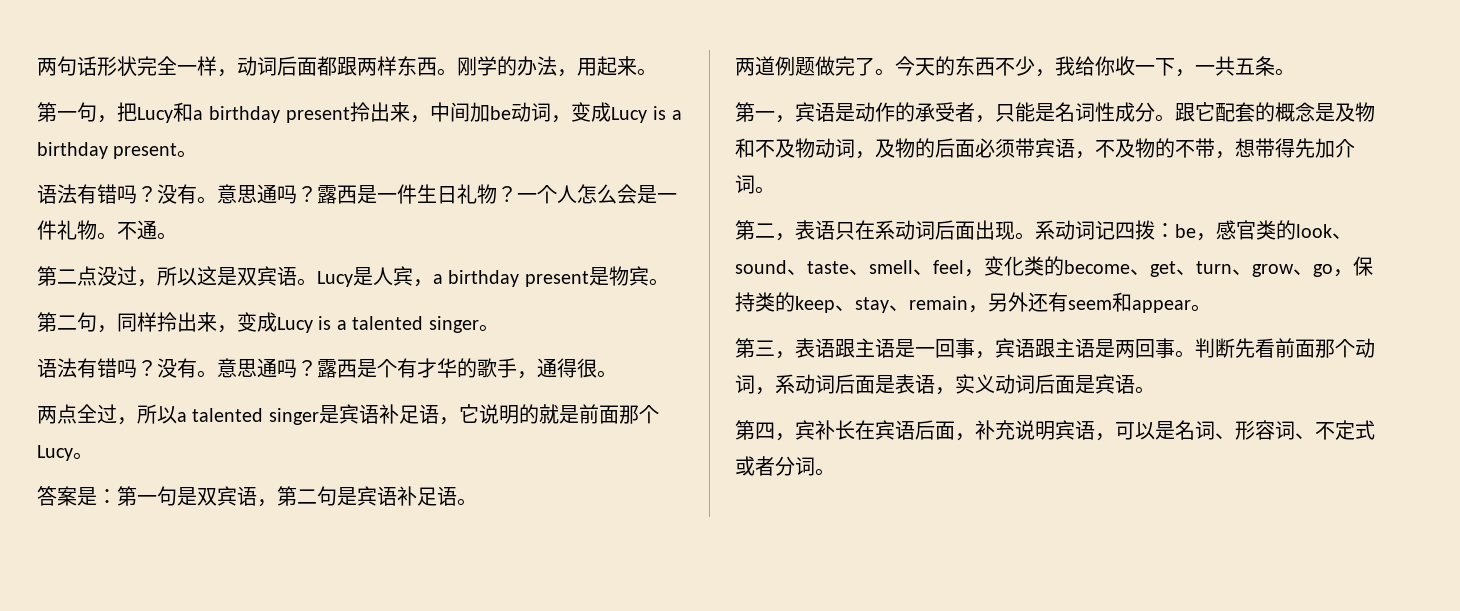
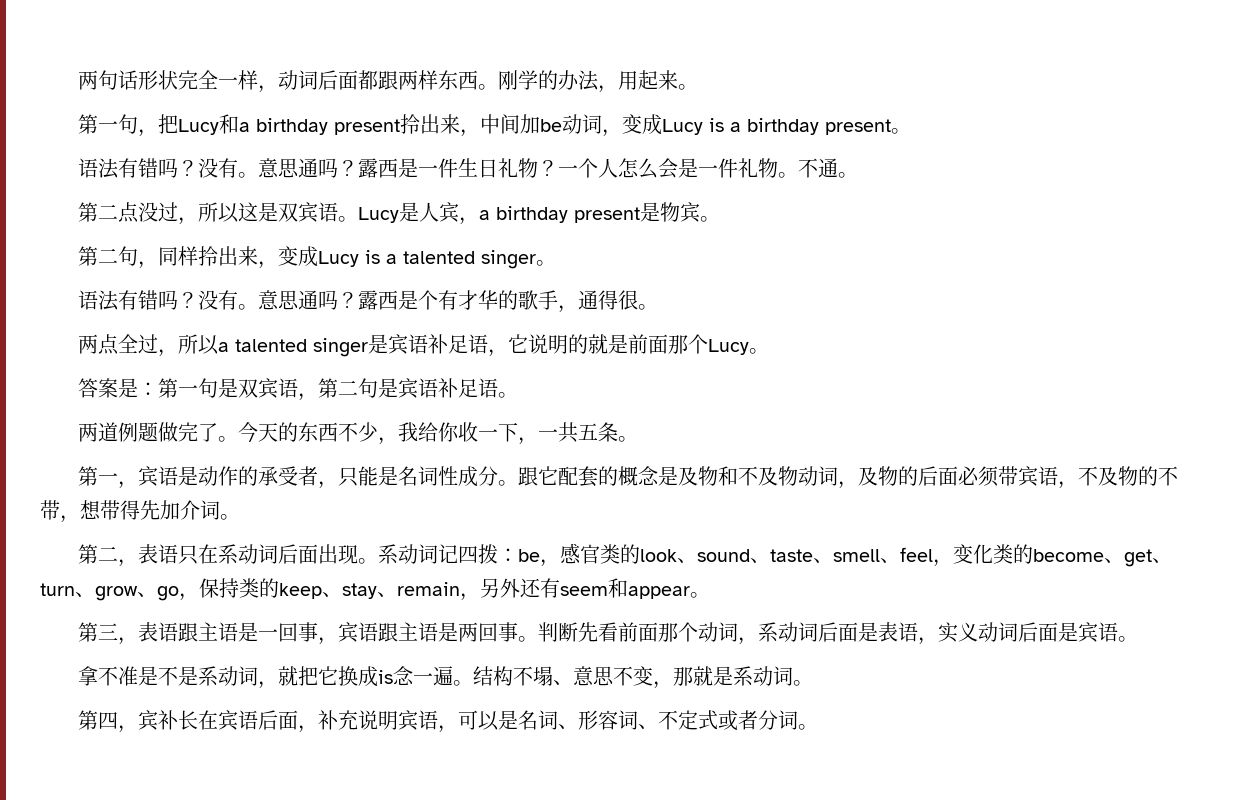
(1155, 390) none -> [78,666,814,689] // 拿不准是不是系动词，就把它换成is念一遍。结构不塌、意思不变，那就是系动词。

